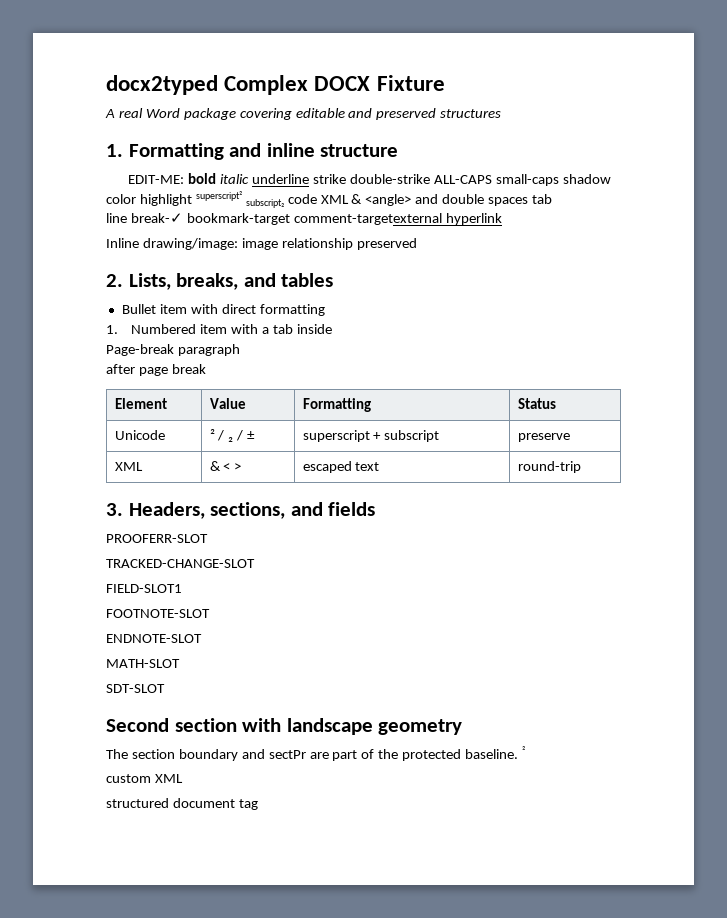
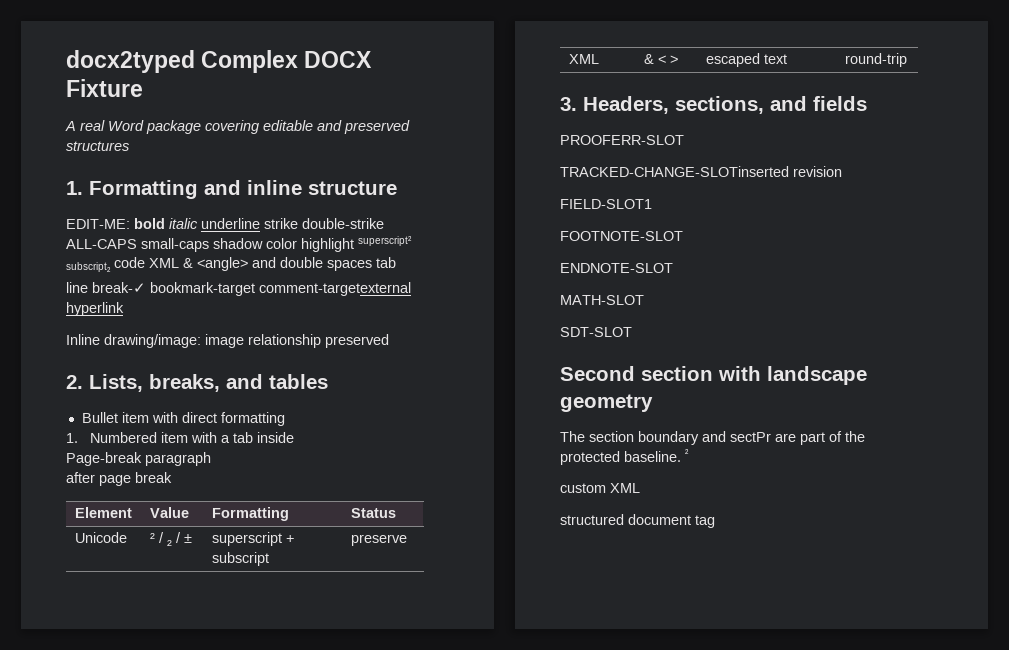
[106,559,255,568] TRACKED-CHANGE-SLOT -> [560,166,842,177] TRACKED-CHANGE-SLOTinserted revision

